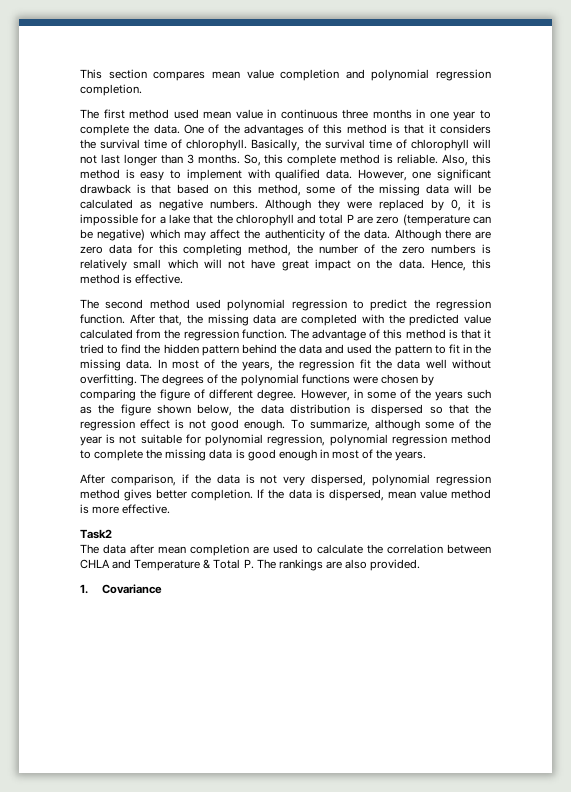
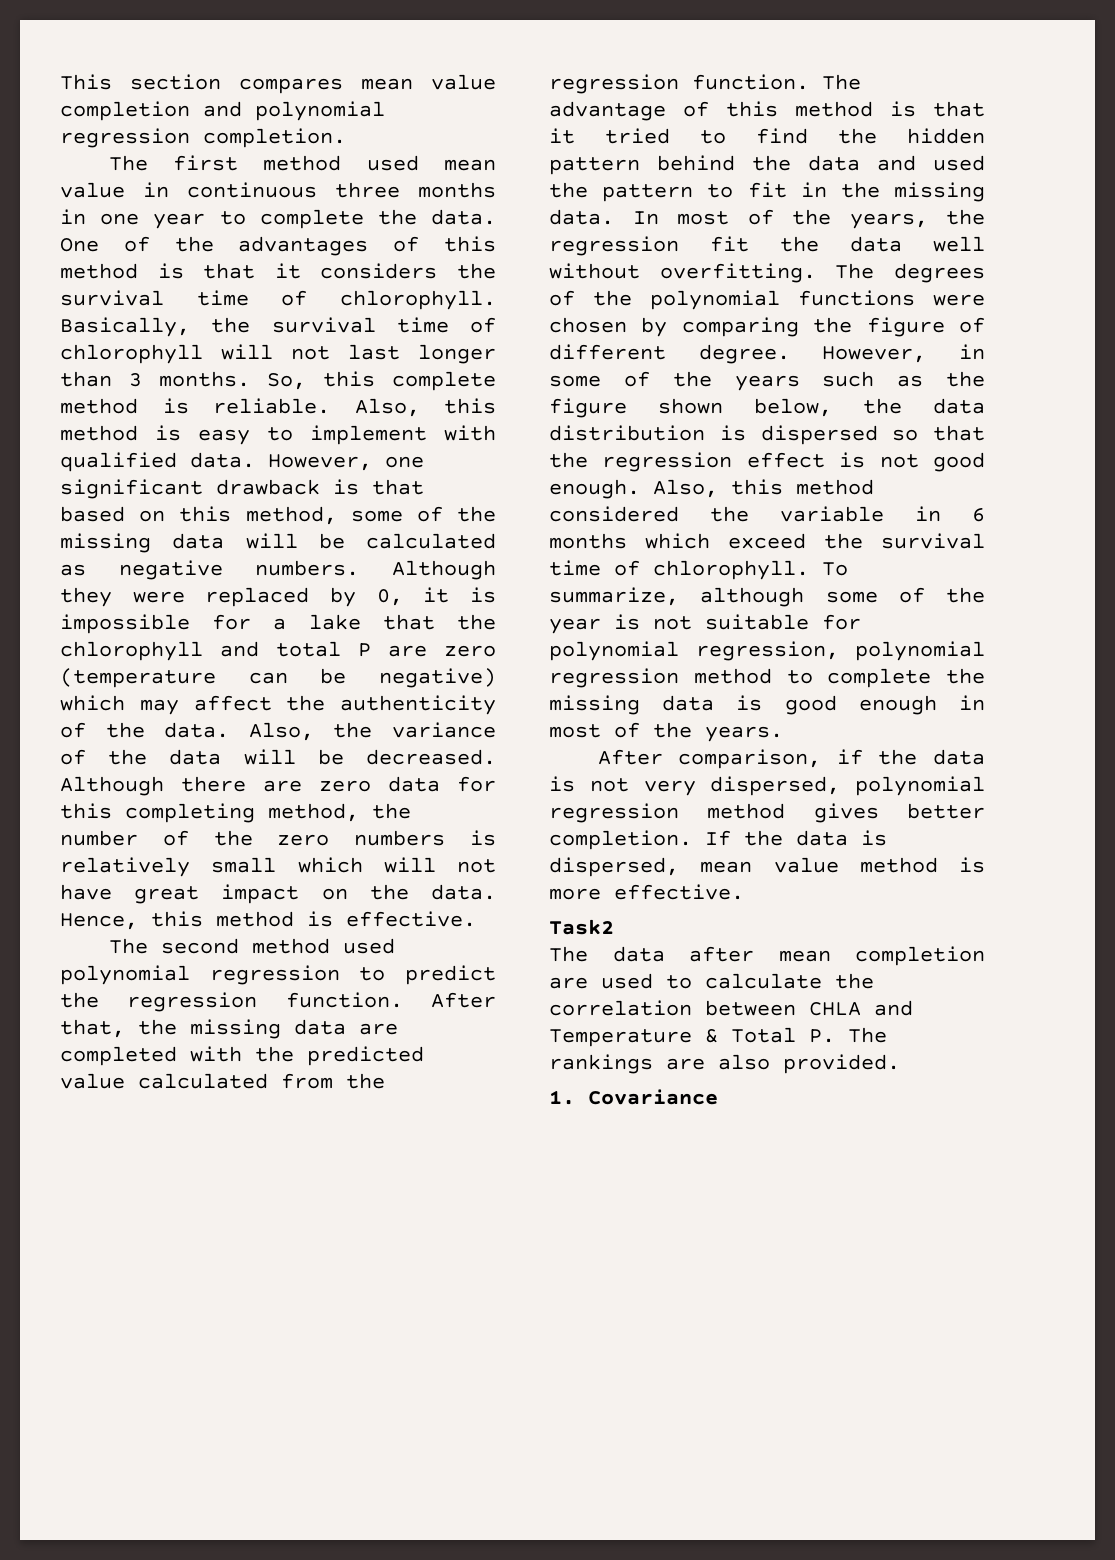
(391, 234) none -> [248,722,496,741] [60,749,496,765] Also, the variance of the data will be decreased.
(286, 425) none -> [653,479,874,498] [549,506,985,522] [549,533,985,549] [549,560,809,580] Also, this method considered the variable in 6 months which exceed the survival time of chlorophyll.

